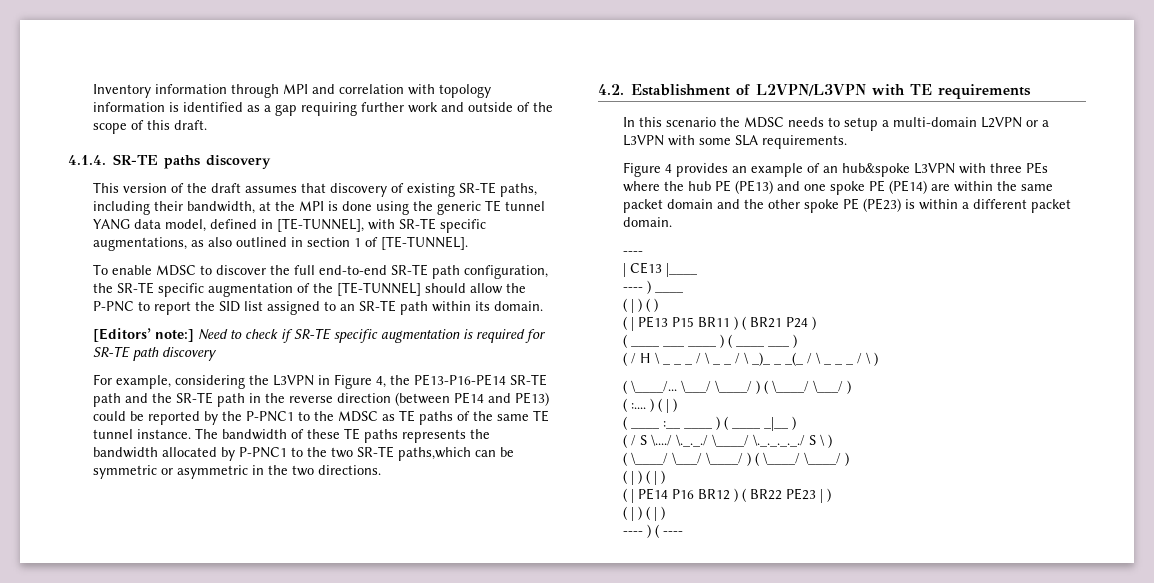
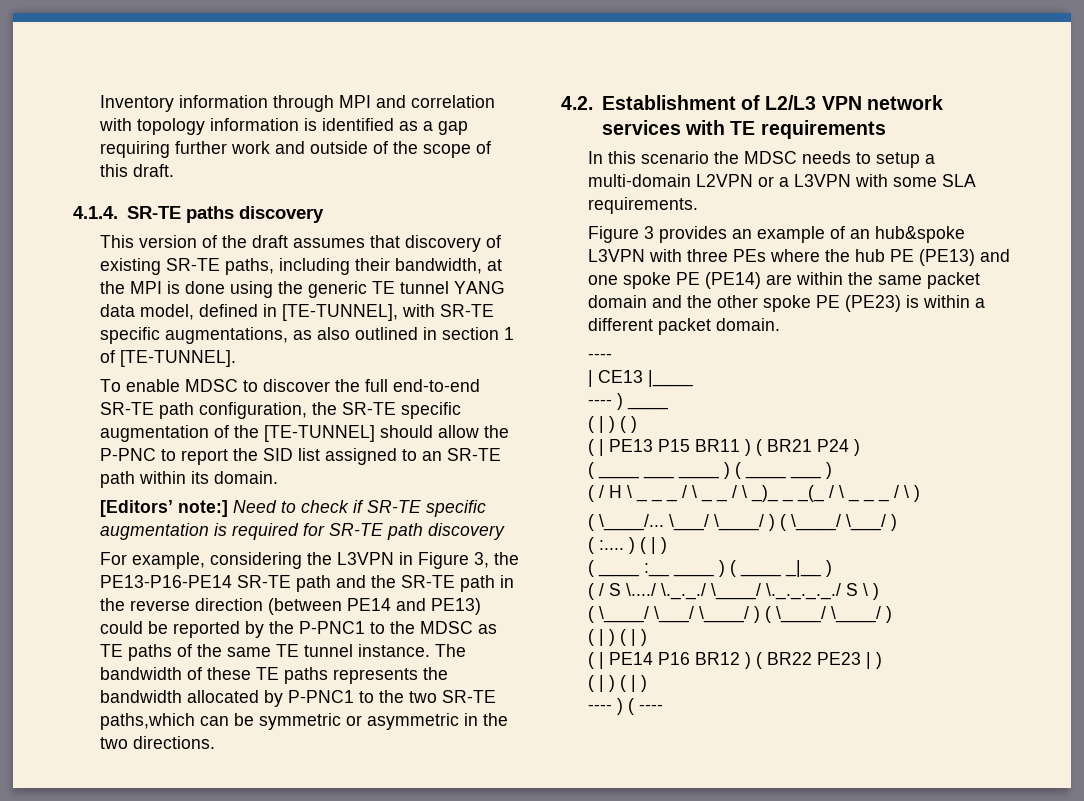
[375,376,386,388] 4, -> [474,552,490,568] 3,
[756,84,867,96] L2VPN/L3VPN -> [765,95,943,110] [601,120,681,135] L2/L3 VPN network services
[664,164,672,173] 4 -> [644,226,655,239] 3

